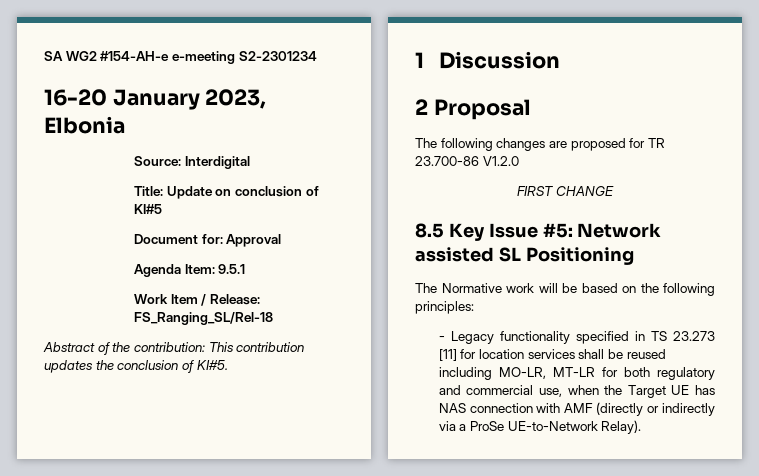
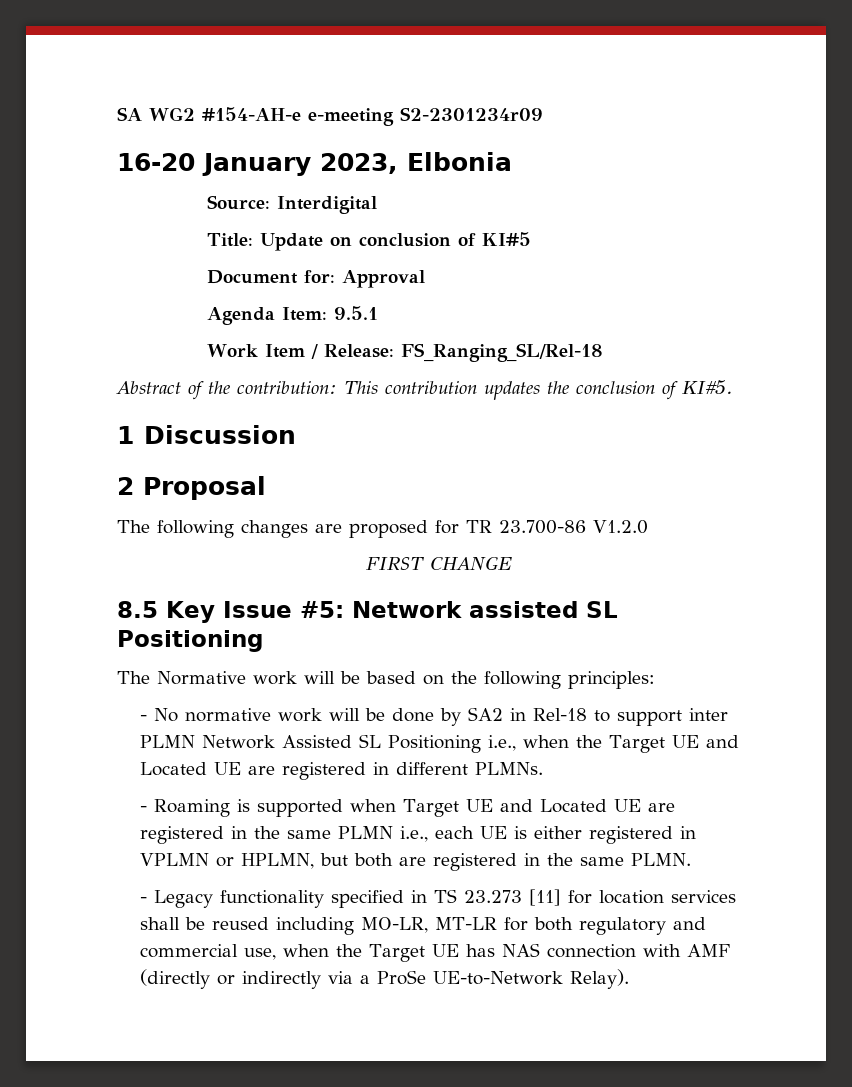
[238,51,317,61] S2-2301234 -> [400,107,543,121] S2-2301234r09
(474, 307) none -> [139,707,728,726] [139,734,739,753] [139,762,543,780] [139,799,675,817] [139,826,696,844] [139,853,691,871] // - No normative work will be done by SA2 in Rel-18 to support inter PLMN Network Assisted SL Positioning i.e., when the Target UE and Located UE are registered in different PLMNs. // - Roaming is supported when Target UE and Located UE are registered in the same PLMN i.e., each UE is either registered in VPLMN or HPLMN, but both are registered in the same PLMN.

